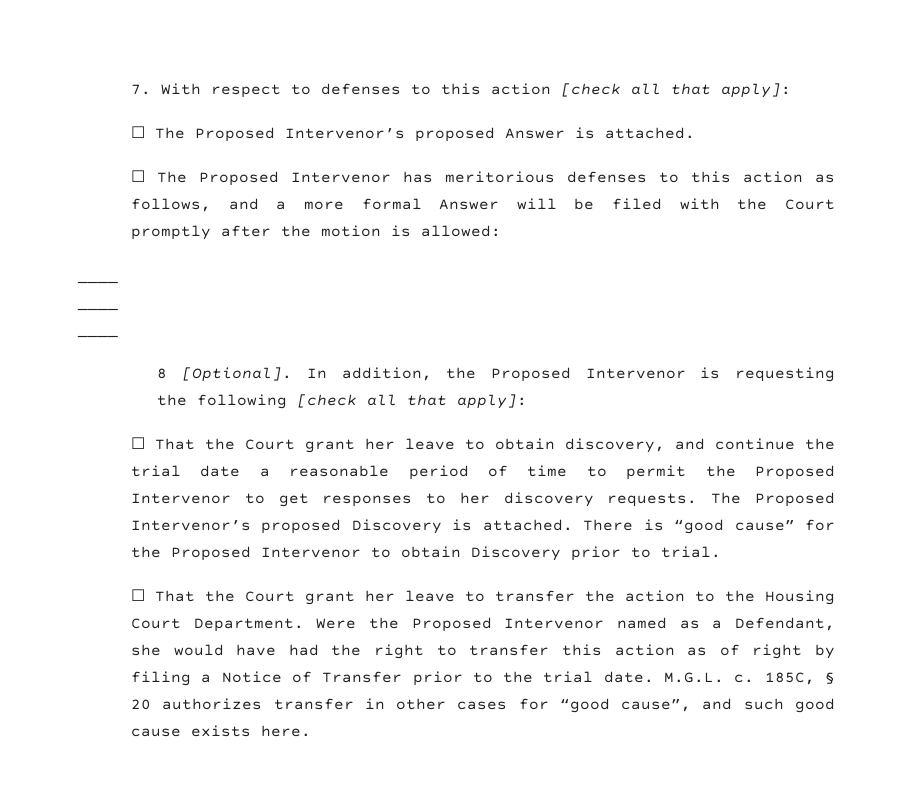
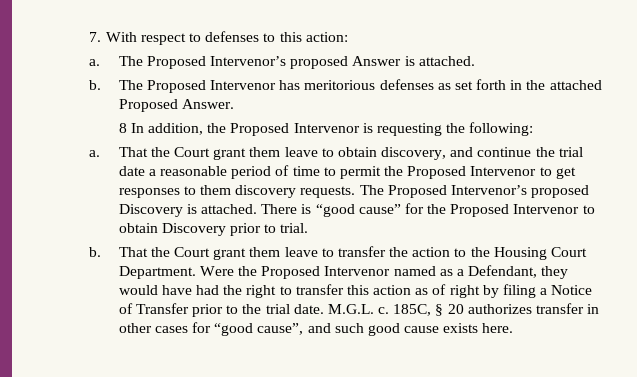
[490,83,791,98] [130,126,145,138] action [check all that apply]: // ☐ -> [305,32,348,42] [89,59,101,66] action: // a.
[130,170,145,182] ☐ -> [89,80,102,90] b.
[658,171,835,183] [130,198,836,212] [130,225,501,240] [77,280,118,284] [77,307,118,311] [77,334,118,338] to this action as follows, and a more formal Answer will be filed with the Court promptly after the motion is allowed: // ____ // ____ // ____ -> [437,79,602,90] [118,99,234,112] as set forth in the attached Proposed Answer.
[182,367,293,382] [Optional]. -> (127, 128) none
[197,394,528,409] [130,437,395,453] following [check all that apply]: // ☐ That the Court grant her -> [469,122,534,136] [89,147,281,160] following: // a. That the Court grant them
[459,492,490,504] her -> [199,185,231,195] them
[130,589,395,605] ☐ That the Court grant her -> [89,247,281,260] b. That the Court grant them
[130,644,161,656] she -> [541,266,569,279] they

